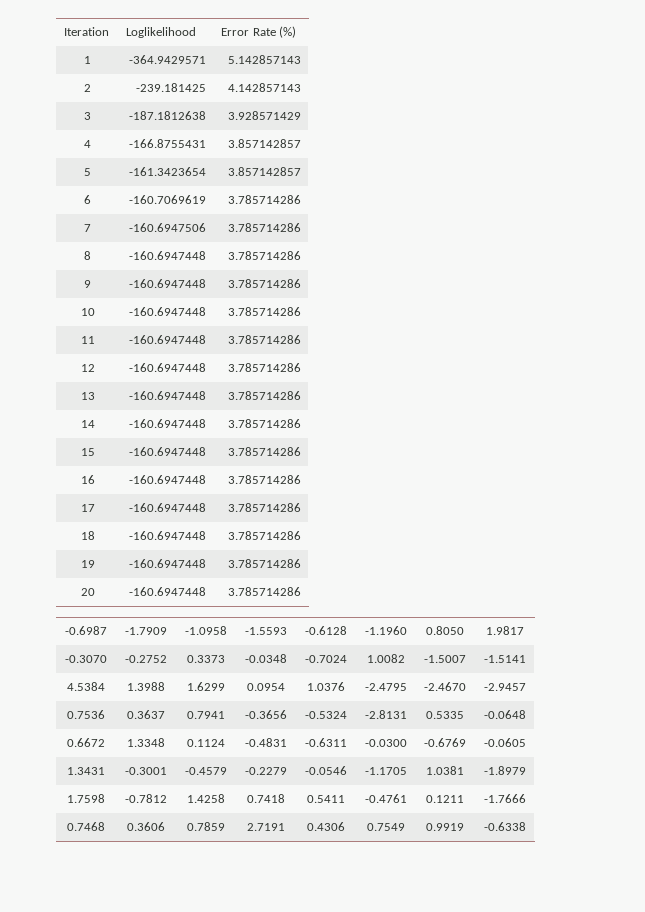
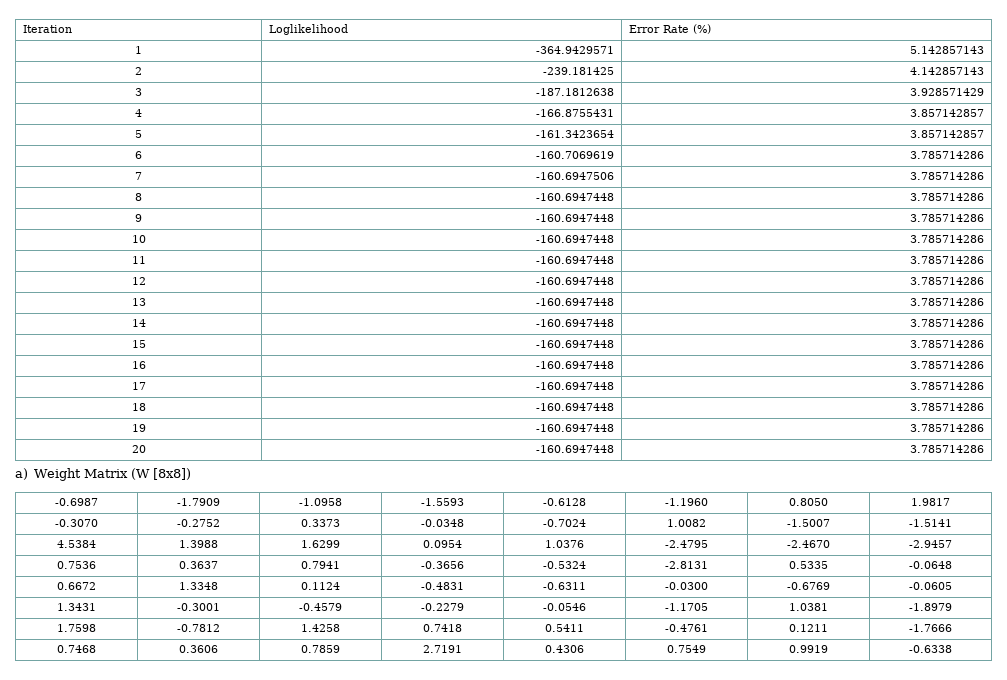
(301, 591) none -> [15,468,192,481] // a) Weight Matrix (W [8x8])

